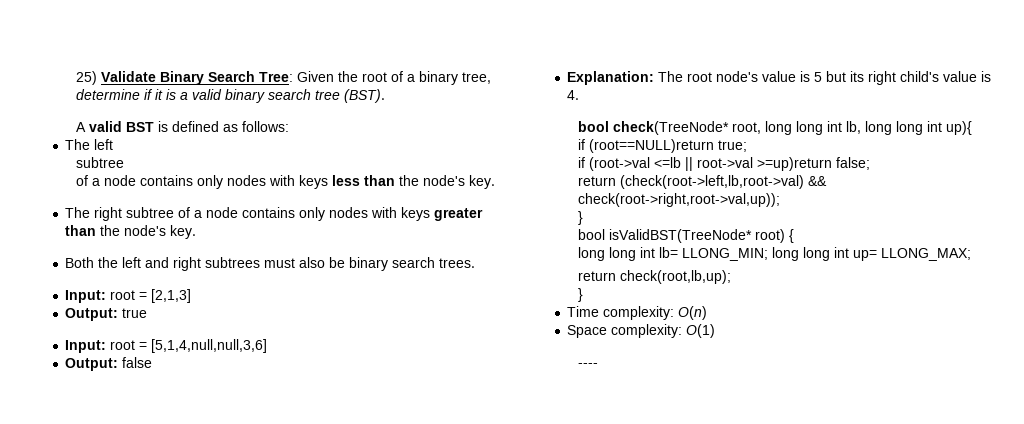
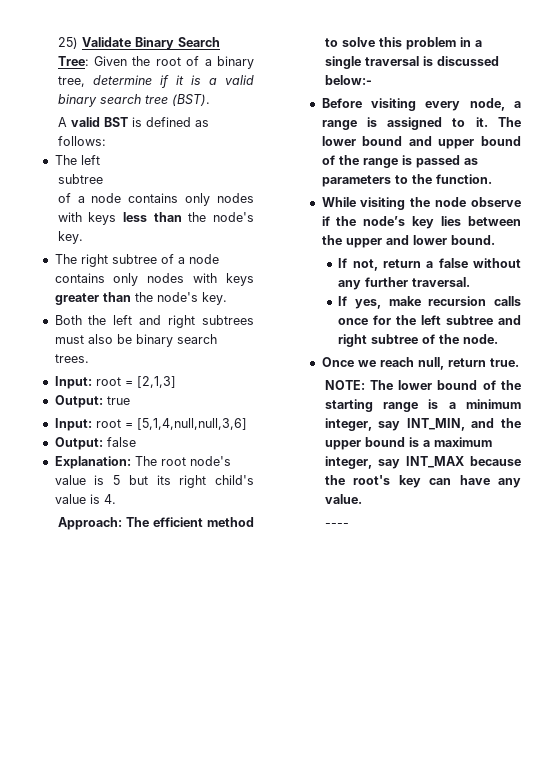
[578,121,973,135] [578,139,748,153] [578,157,871,171] [578,175,828,189] [578,193,781,207] [578,211,584,225] [578,229,795,243] [578,247,972,261] [578,270,732,284] [578,288,584,302] [567,306,708,320] [567,324,716,338] bool check(TreeNode* root, long long int lb, long long int up){ // if (root==NULL)return true; // if (root->val <=lb || root->val >=up)return false; // return (check(root->left,lb,root->val) && check(root->right,root->val,up)); // } // bool isValidBST(TreeNode* root) { // long long int lb= LLONG_MIN; long long int up= LLONG_MAX; // return check(root,lb,up); // } // Time complexity: O(n) // Space complexity: O(1) -> [57,517,254,530] [324,37,482,50] [324,56,499,69] [324,75,372,85] [321,98,521,111] [321,117,521,130] [321,136,521,149] [321,155,478,168] [321,174,492,187] [321,197,521,210] [321,216,521,229] [321,235,495,248] [338,258,521,271] [338,277,471,290] [338,296,521,309] [338,315,521,325] [338,334,499,347] [321,357,519,370] [324,380,521,390] [324,399,521,412] [324,418,521,431] [324,437,492,450] [324,456,521,469] [324,475,521,488] [324,494,362,504] Approach: The efficient method to solve this problem in a single traversal is discussed below:- // Before visiting every node, a range is assigned to it. The lower bound and upper bound of the range is passed as parameters to the function. // While visiting the node observe if the node’s key lies between the upper and lower bound. // If not, return a false without any further traversal. // If yes, make recursion calls once for the left subtree and right subtree of the node. // Once we reach null, return true. // NOTE: The lower bound of the starting range is a minimum integer, say INT_MIN, and the upper bound is a maximum integer, say INT_MAX because the root's key can have any value.

